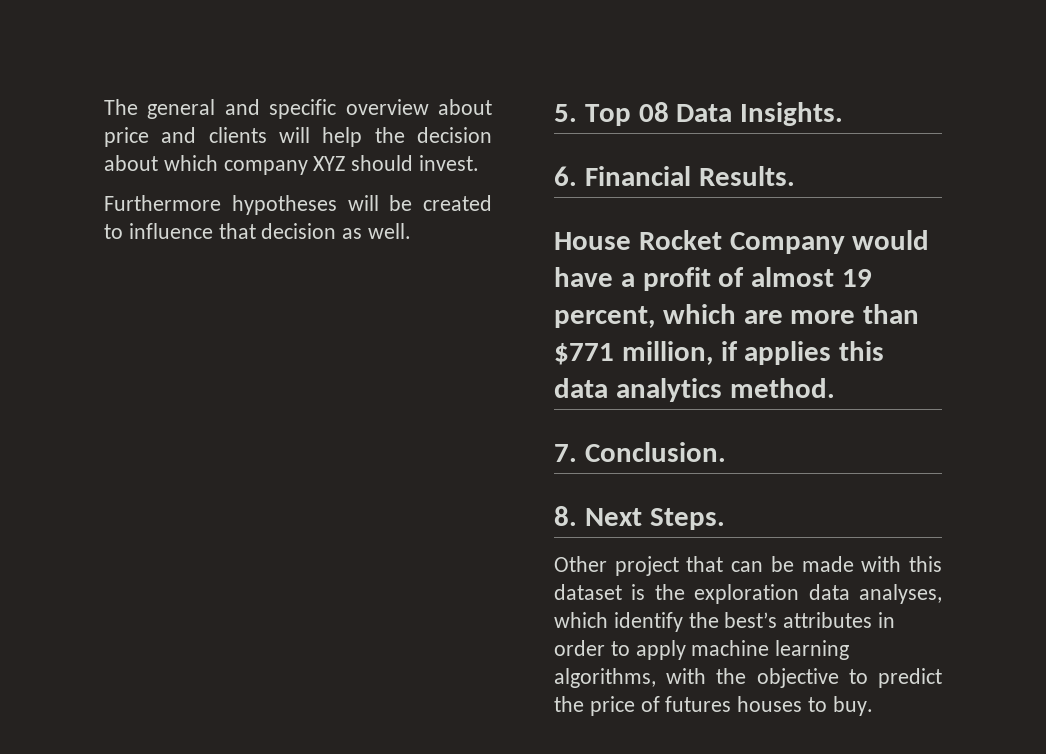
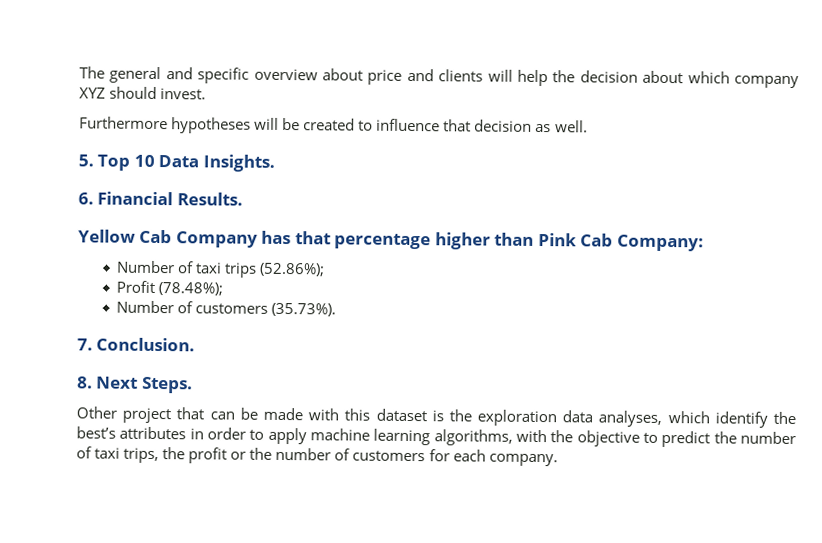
[638,102,669,122] 08 -> [133,154,155,167] 10
[554,230,930,254] [554,267,873,291] [554,304,920,328] [554,341,885,365] [554,378,835,402] House Rocket Company would have a profit of almost 19 percent, which are more than $771 million, if applies this data analytics method. -> [78,229,704,252] [116,260,326,278] [116,280,224,296] [116,300,337,317] Yellow Cab Company has that percentage higher than Pink Cab Company: // Number of taxi trips (52.86%); // Profit (78.48%); // Number of customers (35.73%).
[589,696,873,716] price of futures houses to buy. -> [740,431,796,445] [76,446,558,467] number of taxi trips, the profit or the number of customers for each company.

